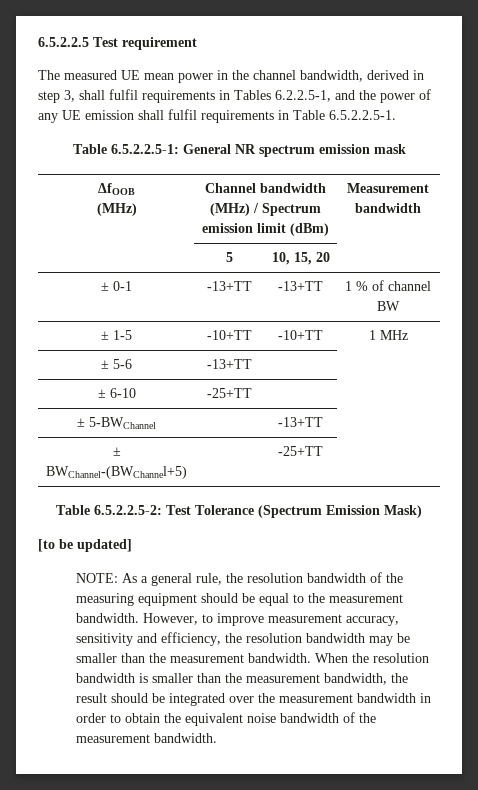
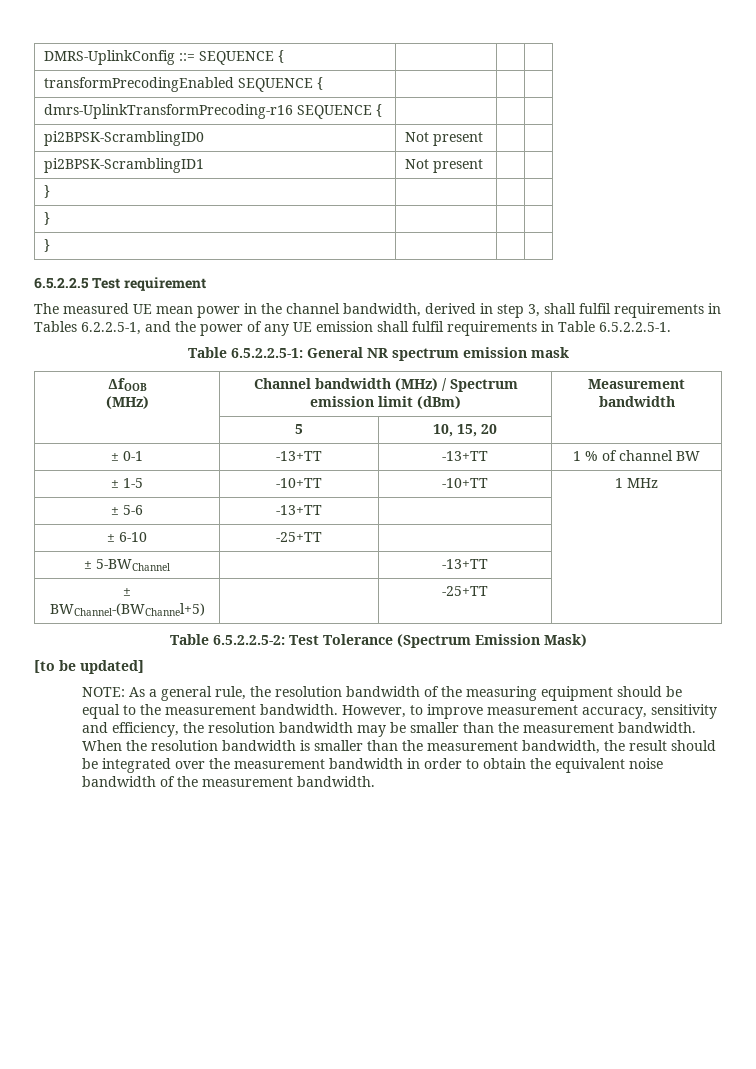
(38, 42) none -> [44,50,285,65] [44,77,324,92] [44,104,383,119] [44,131,205,146] [405,132,484,146] [44,158,205,173] [405,159,484,173] [44,185,51,198] [44,212,51,225] [44,239,51,252] DMRS-UplinkConfig ::= SEQUENCE { | | | // transformPrecodingEnabled SEQUENCE { | | | // dmrs-UplinkTransformPrecoding-r16 SEQUENCE { | | | // pi2BPSK-ScramblingID0 | Not present | | // pi2BPSK-ScramblingID1 | Not present | | // } | | | // } | | | // } | | | //

